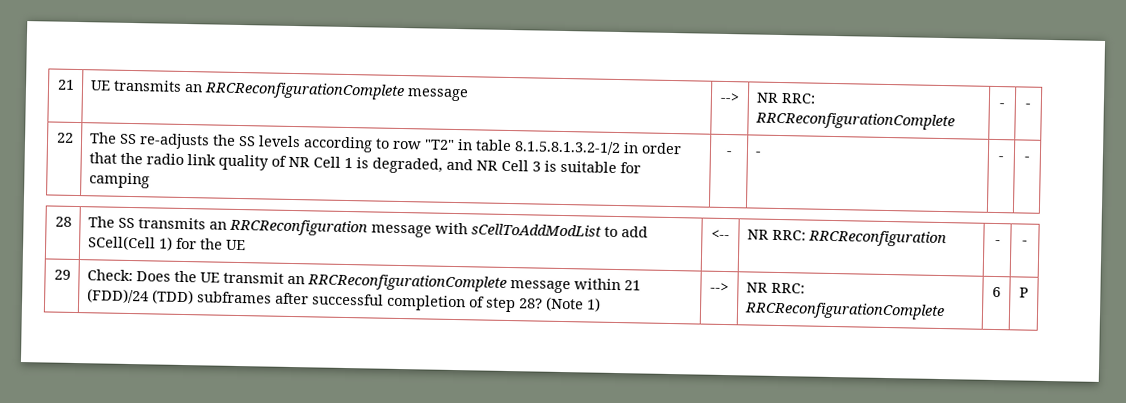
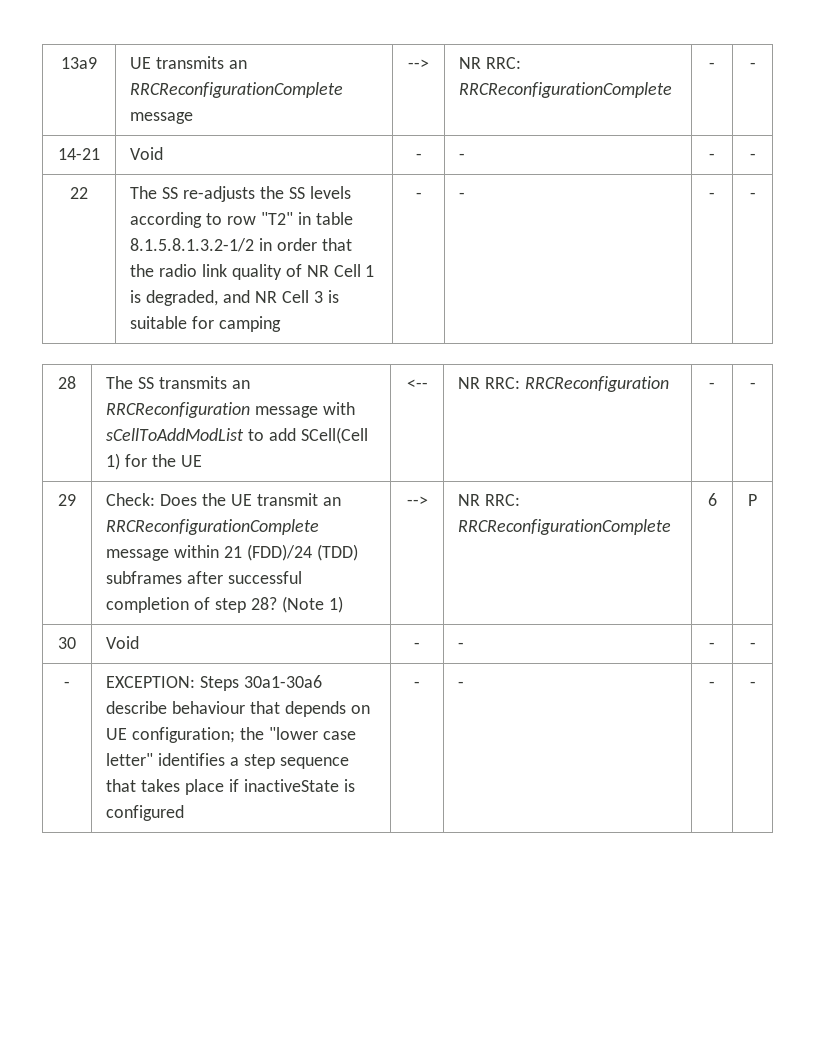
[56,79,75,90] 21 -> [61,57,97,69] 13a9
(1031, 105) none -> [58,148,100,160] [130,147,164,160] [415,153,422,160] [459,153,466,160] [709,153,715,160] [749,153,756,160] // 14-21 | Void | - | - | - | -
(1029, 292) none -> [58,637,76,649] [106,636,140,649] [414,642,420,649] [458,642,465,649] [709,642,715,649] [749,642,756,649] [64,681,70,688] [106,675,323,691] [106,701,370,717] [106,727,356,743] [106,753,349,769] [106,779,355,795] [106,805,185,821] [414,681,420,688] [458,681,465,688] [709,681,715,688] [749,681,756,688] // 30 | Void | - | - | - | - // - | EXCEPTION: Steps 30a1-30a6 describe behaviour that depends on UE configuration; the "lower case letter" identifies a step sequence that takes place if inactiveState is configured | - | - | - | -

